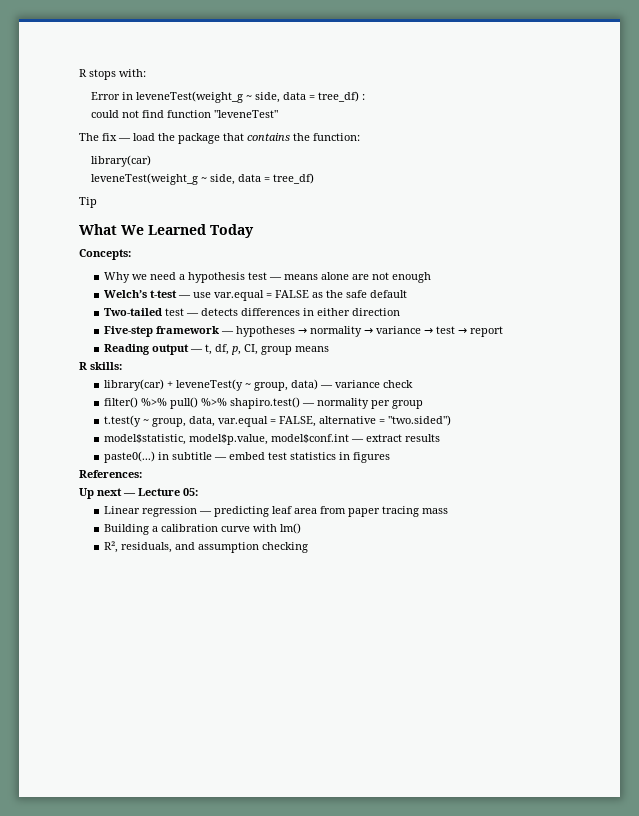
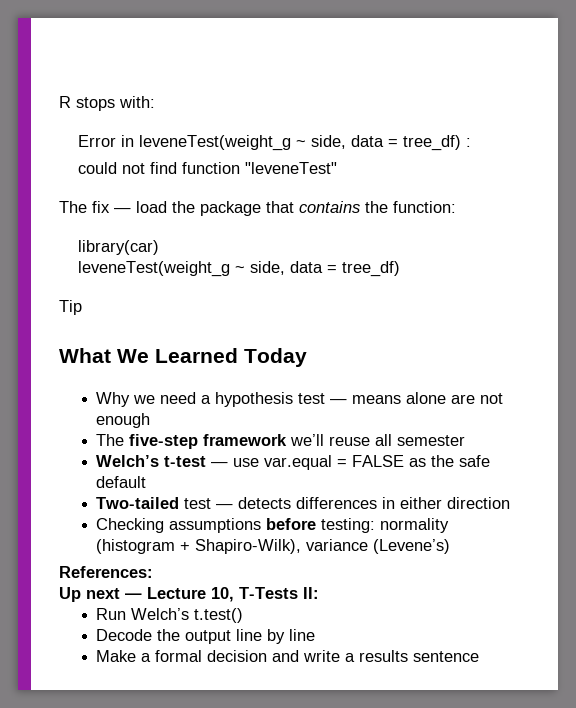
[79,249,131,260] // Concepts: -> (307, 357) none
(431, 277) none -> [96,434,466,449] // The five-step framework we’ll reuse all semester
[103,326,503,337] [103,344,329,355] [79,362,122,370] [103,379,413,391] [103,397,423,409] [103,415,451,427] [103,434,440,445] [103,451,390,463] Five-step framework — hypotheses → normality → variance → test → report // Reading output — t, df, p, CI, group means // R skills: // library(car) + leveneTest(y ~ group, data) — variance check // filter() %>% pull() %>% shapiro.test() — normality per group // t.test(y ~ group, data, var.equal = FALSE, alternative = "two.sided") // model$statistic, model$p.value, model$conf.int — extract results // paste0(...) in subtitle — embed test statistics in figures -> [96,518,450,533] [96,539,451,554] Checking assumptions before testing: normality (histogram + Shapiro-Wilk), variance (Levene’s)
[183,488,198,496] [103,506,448,517] [103,523,301,535] [103,541,308,553] 05: // Linear regression — predicting leaf area from paper tracing mass // Building a calibration curve with lm() // R², residuals, and assumption checking -> [211,587,319,602] [96,608,244,623] [96,629,316,644] [96,650,480,662] 10, T-Tests II: // Run Welch’s t.test() // Decode the output line by line // Make a formal decision and write a results sentence

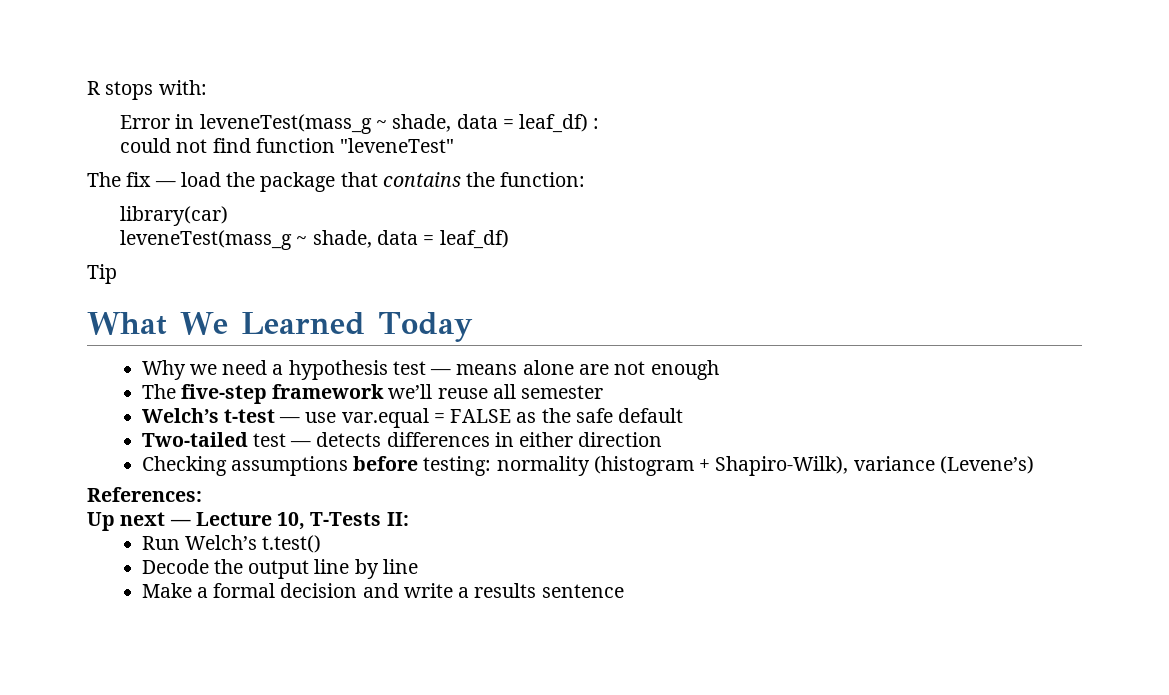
[139,135,462,151] leveneTest(weight_g ~ side, data = tree_df) -> [199,114,589,134] leveneTest(mass_g ~ shade, data = leaf_df)
[78,261,401,277] leveneTest(weight_g ~ side, data = tree_df) -> [120,230,509,250] leveneTest(mass_g ~ shade, data = leaf_df)

